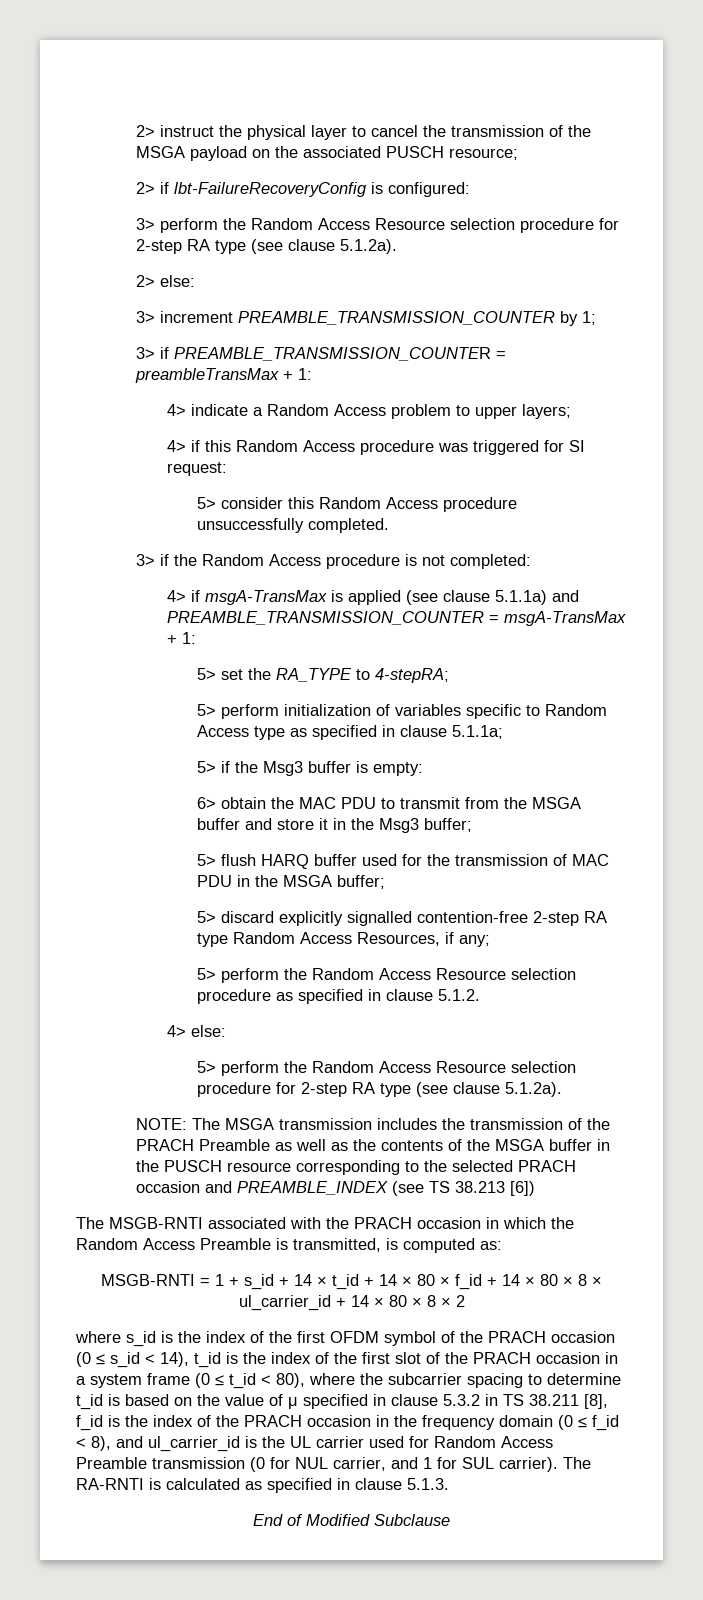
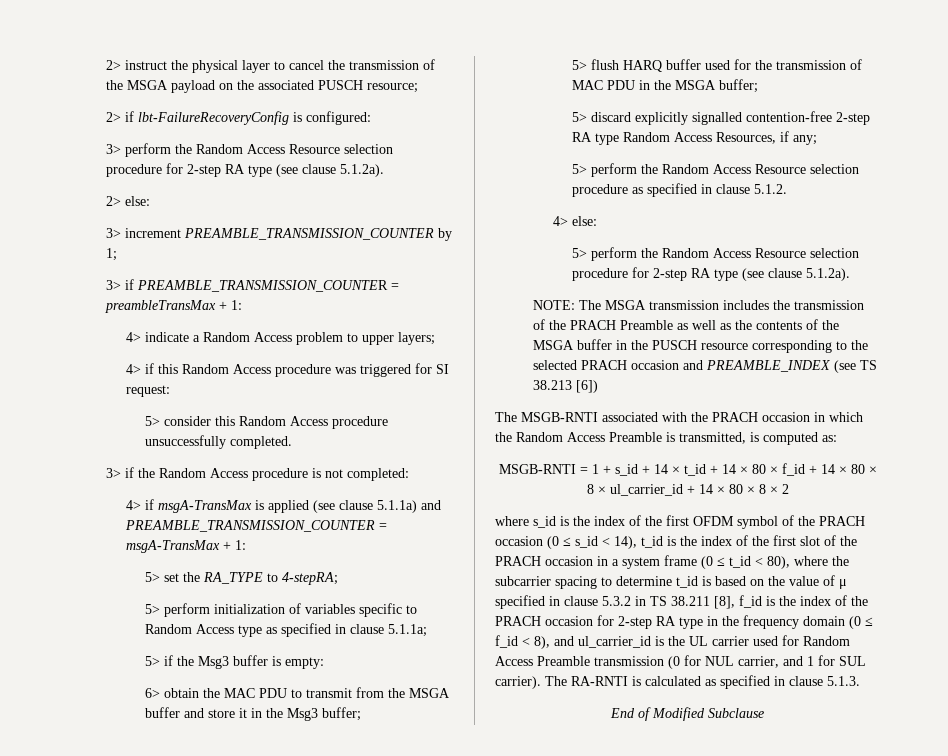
(371, 1421) none -> [597,615,703,629] for 2-step RA type

